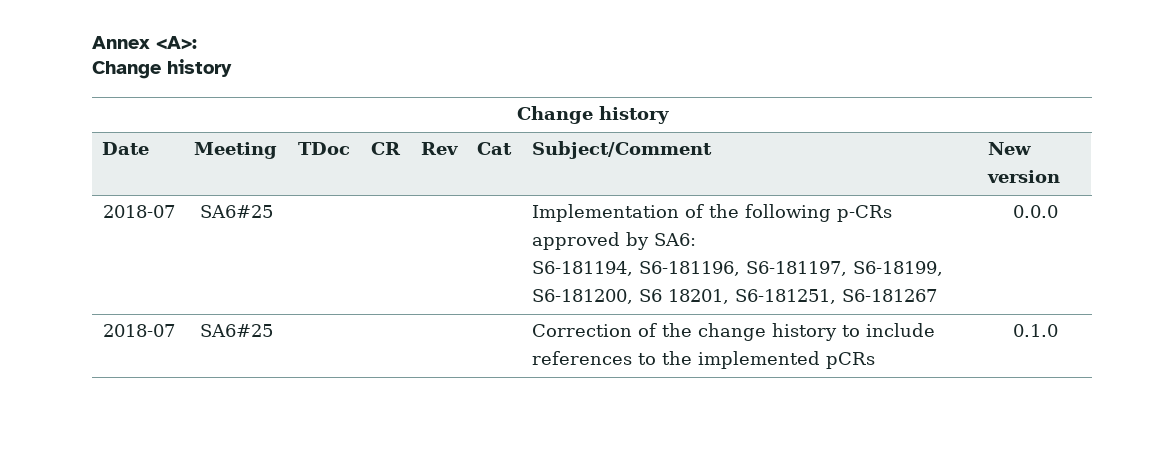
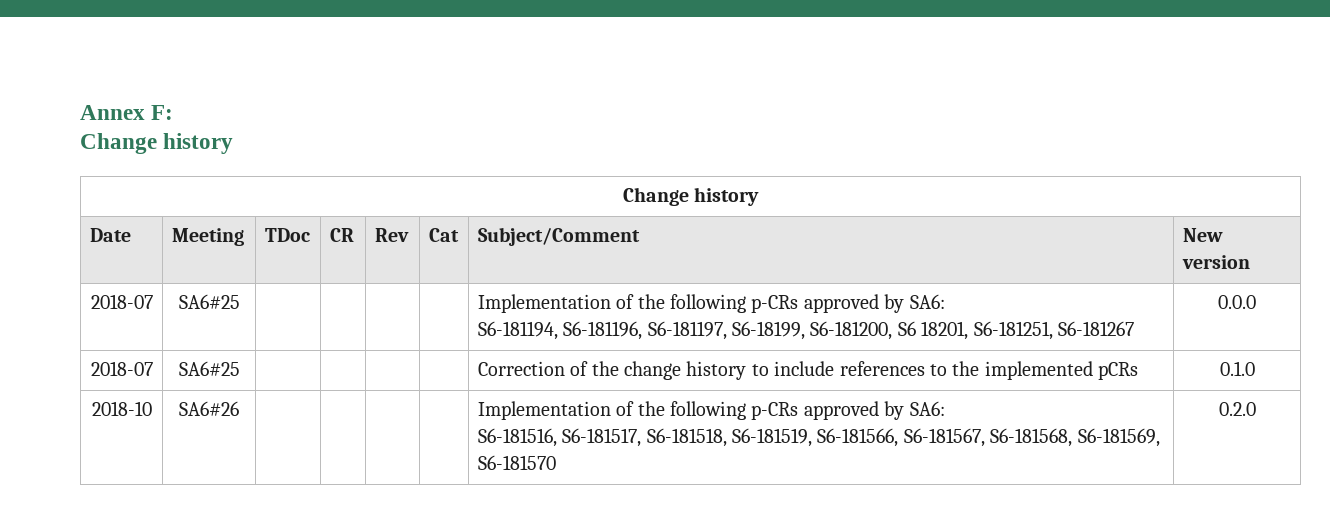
[156,36,197,50] <A>: -> [151,105,174,120] F:
(1058, 330) none -> [91,401,152,416] [179,401,239,416] [477,401,945,420] [477,428,1160,447] [477,455,556,470] [1218,402,1256,416] // 2018-10 | SA6#26 | | | | | Implementation of the following p-CRs approved by SA6: // S6-181516, S6-181517, S6-181518, S6-181519, S6-181566, S6-181567, S6-181568, S6-181569, S6-181570 | 0.2.0

